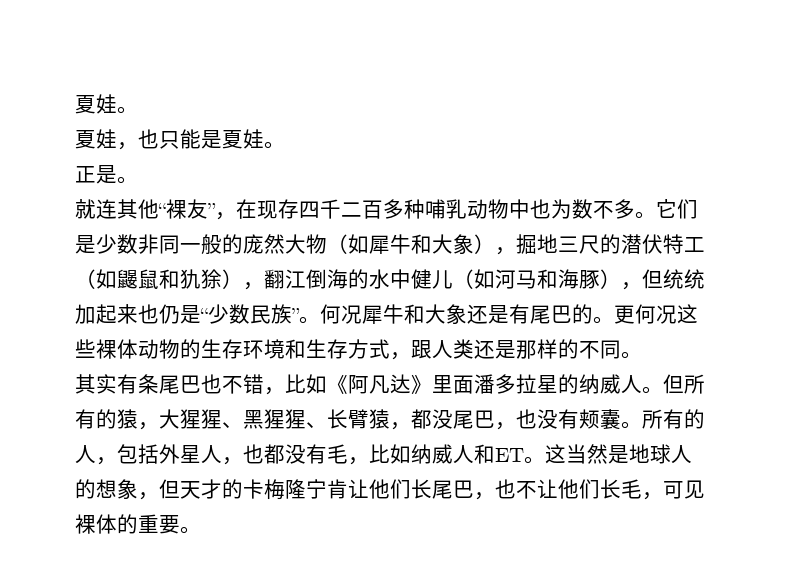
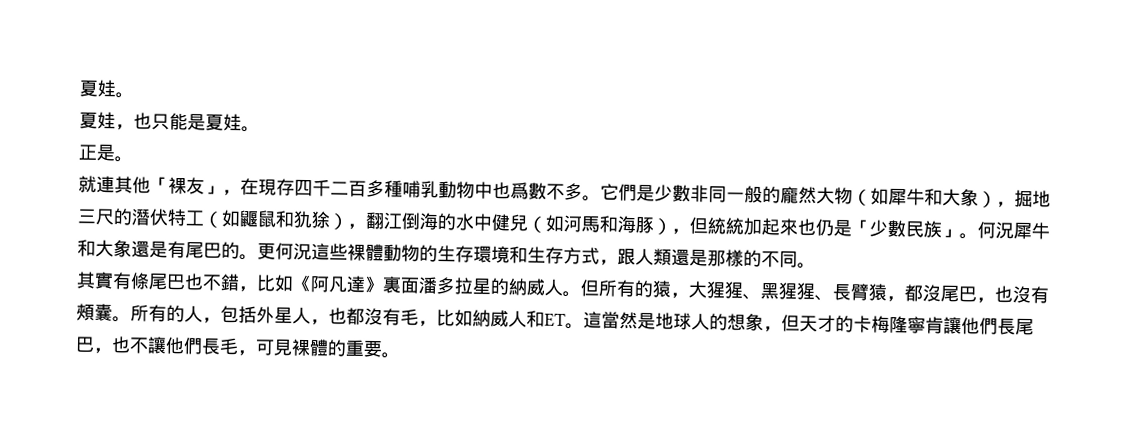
[96,199,698,220] [75,234,138,254] 连其他“裸友”，在现存四千二百多种哺乳动物中也为数不多。它们是少数 -> [96,175,691,202] 連其他「裸友」，在現存四千二百多種哺乳動物中也爲數不多。它們是少數
[243,234,264,254] 庞 -> [780,186,799,204] 龐
[621,234,642,254] 潜 -> [131,208,151,226] 潛
[117,269,138,289] 鼹 -> [239,209,259,228] 鼴
[432,269,537,289] 儿（如河马 -> [509,214,601,233] 兒（如河馬
[663,269,705,289] [75,304,488,324] 统统加起来也仍是“少数民族”。何况犀牛和大象还 -> [707,217,1050,240] [77,239,150,258] 統統加起來也仍是「少數民族」。何況犀牛和大象還
[656,304,698,324] [75,339,159,359] 况这些裸体动 -> [293,242,402,262] 況這些裸體動
[243,340,264,359] 环 -> [473,245,492,263] 環
[453,339,558,359] 类还是那样 -> [653,248,744,267] 類還是那樣
[96,374,159,394] 实有条 -> [94,271,150,290] 實有條
[243,374,264,394] 错 -> [220,273,240,291] 錯
[390,374,453,394] 达》里 -> [346,275,402,294] 達》裏
[579,374,600,394] 纳 -> [508,278,528,296] 納
[327,409,348,429] 长 -> [832,283,851,301] 長
[432,409,600,430] 没尾巴，也没有颊 -> [922,284,1049,304] [76,303,95,321] 沒尾巴，也沒有頰
[285,444,306,464] 没 -> [364,307,383,326] 沒
[411,444,432,464] 纳 -> [472,309,491,327] 納
[545,444,587,464] 这当 -> [583,311,620,329] 這當
[306,479,705,500] [75,514,117,534] 宁肯让他们长尾巴，也不让他们长毛，可见裸体 -> [907,316,1034,336] [75,336,329,357] 寧肯讓他們長尾巴，也不讓他們長毛，可見裸體

